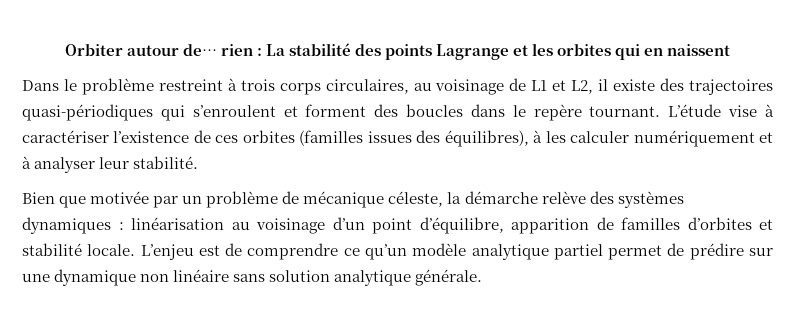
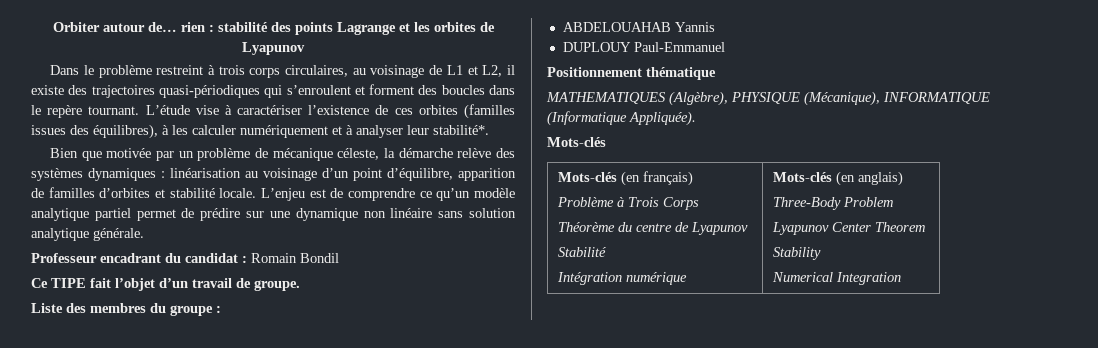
[265,44,285,56] La -> (214, 28) none
[615,44,731,60] qui en naissent -> [479,22,495,32] [242,42,305,55] de Lyapunov
[133,156,199,169] stabilité. -> [433,125,489,135] stabilité*.
(483, 277) none -> [31,253,339,263] [31,278,300,291] [31,303,221,316] [562,22,715,32] [562,42,725,52] [547,67,716,80] [546,91,990,106] [547,111,696,126] [547,137,606,147] [557,171,693,186] [556,197,699,210] [557,222,748,235] [557,247,606,257] [556,272,687,285] [772,171,903,186] [772,197,893,210] [771,222,925,235] [772,247,821,260] [771,272,901,285] // Professeur encadrant du candidat : Romain Bondil // Ce TIPE fait l’objet d’un travail de groupe. // Liste des membres du groupe : // ABDELOUAHAB Yannis // DUPLOUY Paul-Emmanuel // Positionnement thématique // MATHEMATIQUES (Algèbre), PHYSIQUE (Mécanique), INFORMATIQUE (Informatique Appliquée). // Mots-clés // Mots-clés (en français) // Problème à Trois Corps // Théorème du centre de Lyapunov // Stabilité // Intégration numérique | Mots-clés (en anglais) // Three-Body Problem // Lyapunov Center Theorem // Stability // Numerical Integration

